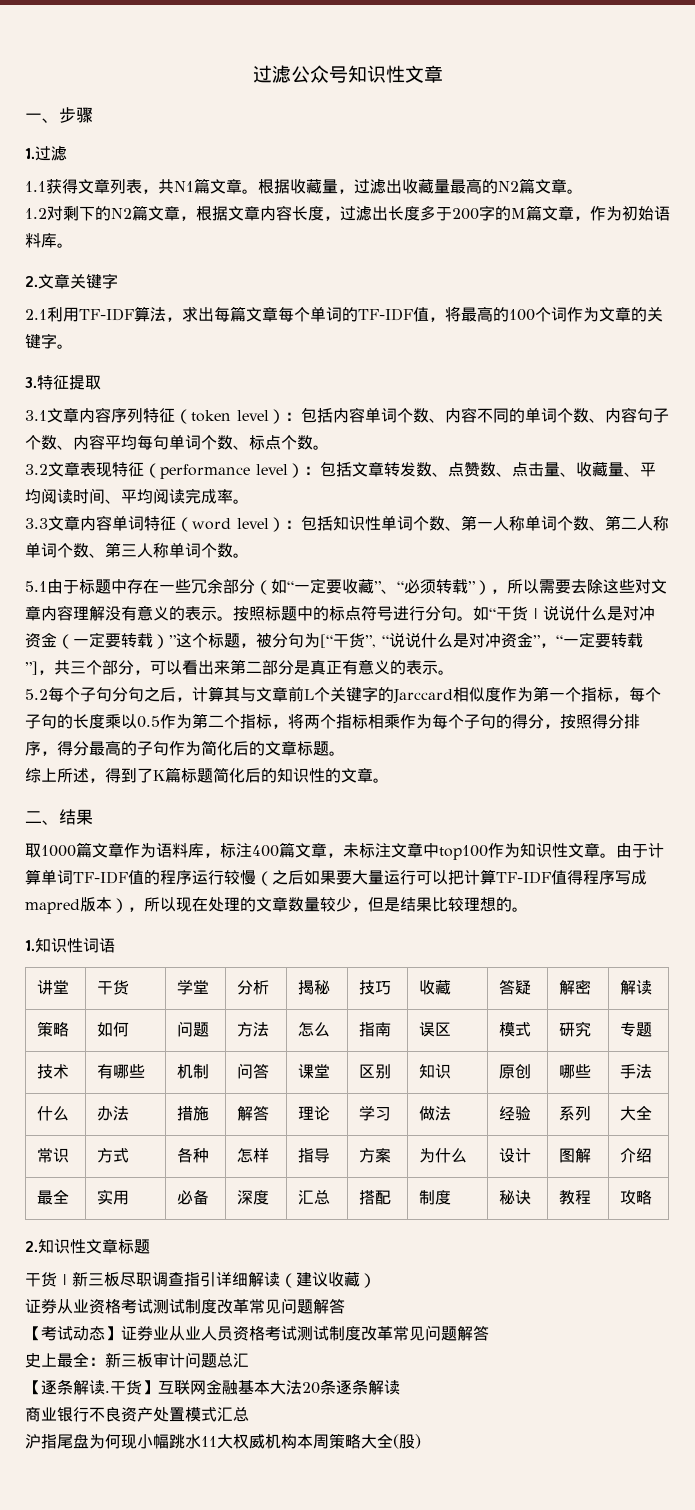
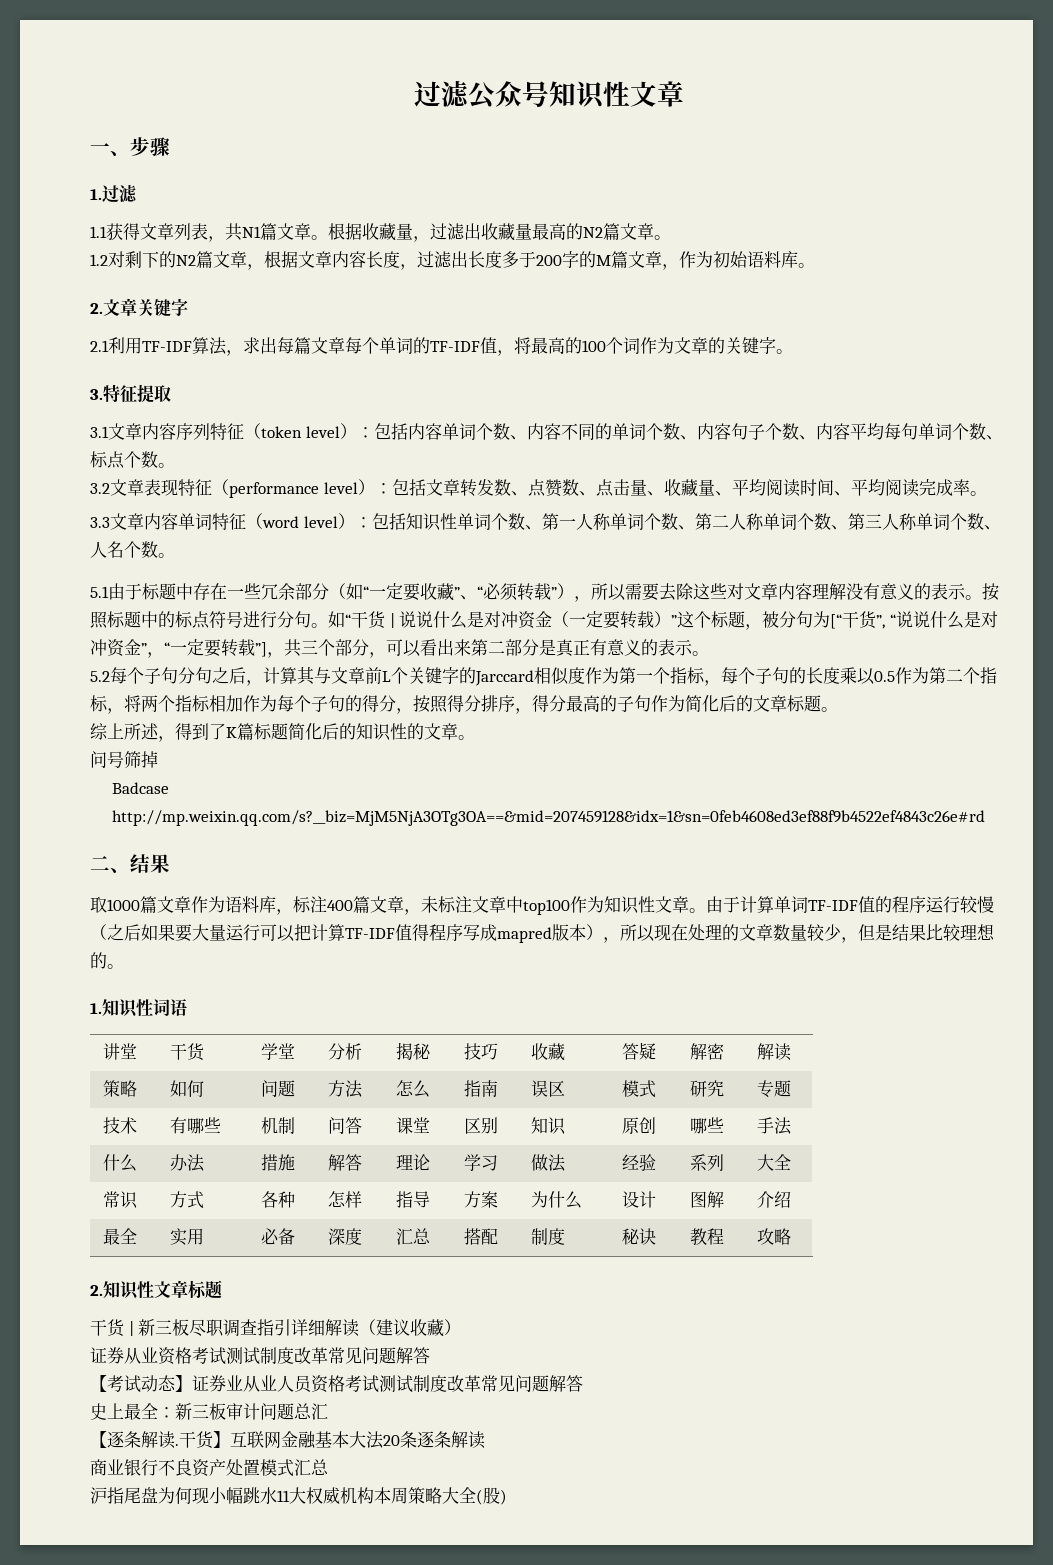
(233, 550) none -> [983,525,1001,530] [90,541,158,558] 、人名个数
[384,714,400,729] 乘 -> [226,695,243,712] 加
(389, 780) none -> [90,751,158,768] [111,782,169,794] [111,810,985,826] // 问号筛掉 // Badcase http://mp.weixin.qq.com/s?__biz=MjM5NjA3OTg3OA==&mid=207459128&idx=1&sn=0feb4608ed3ef88f9b4522ef4843c26e#rd

